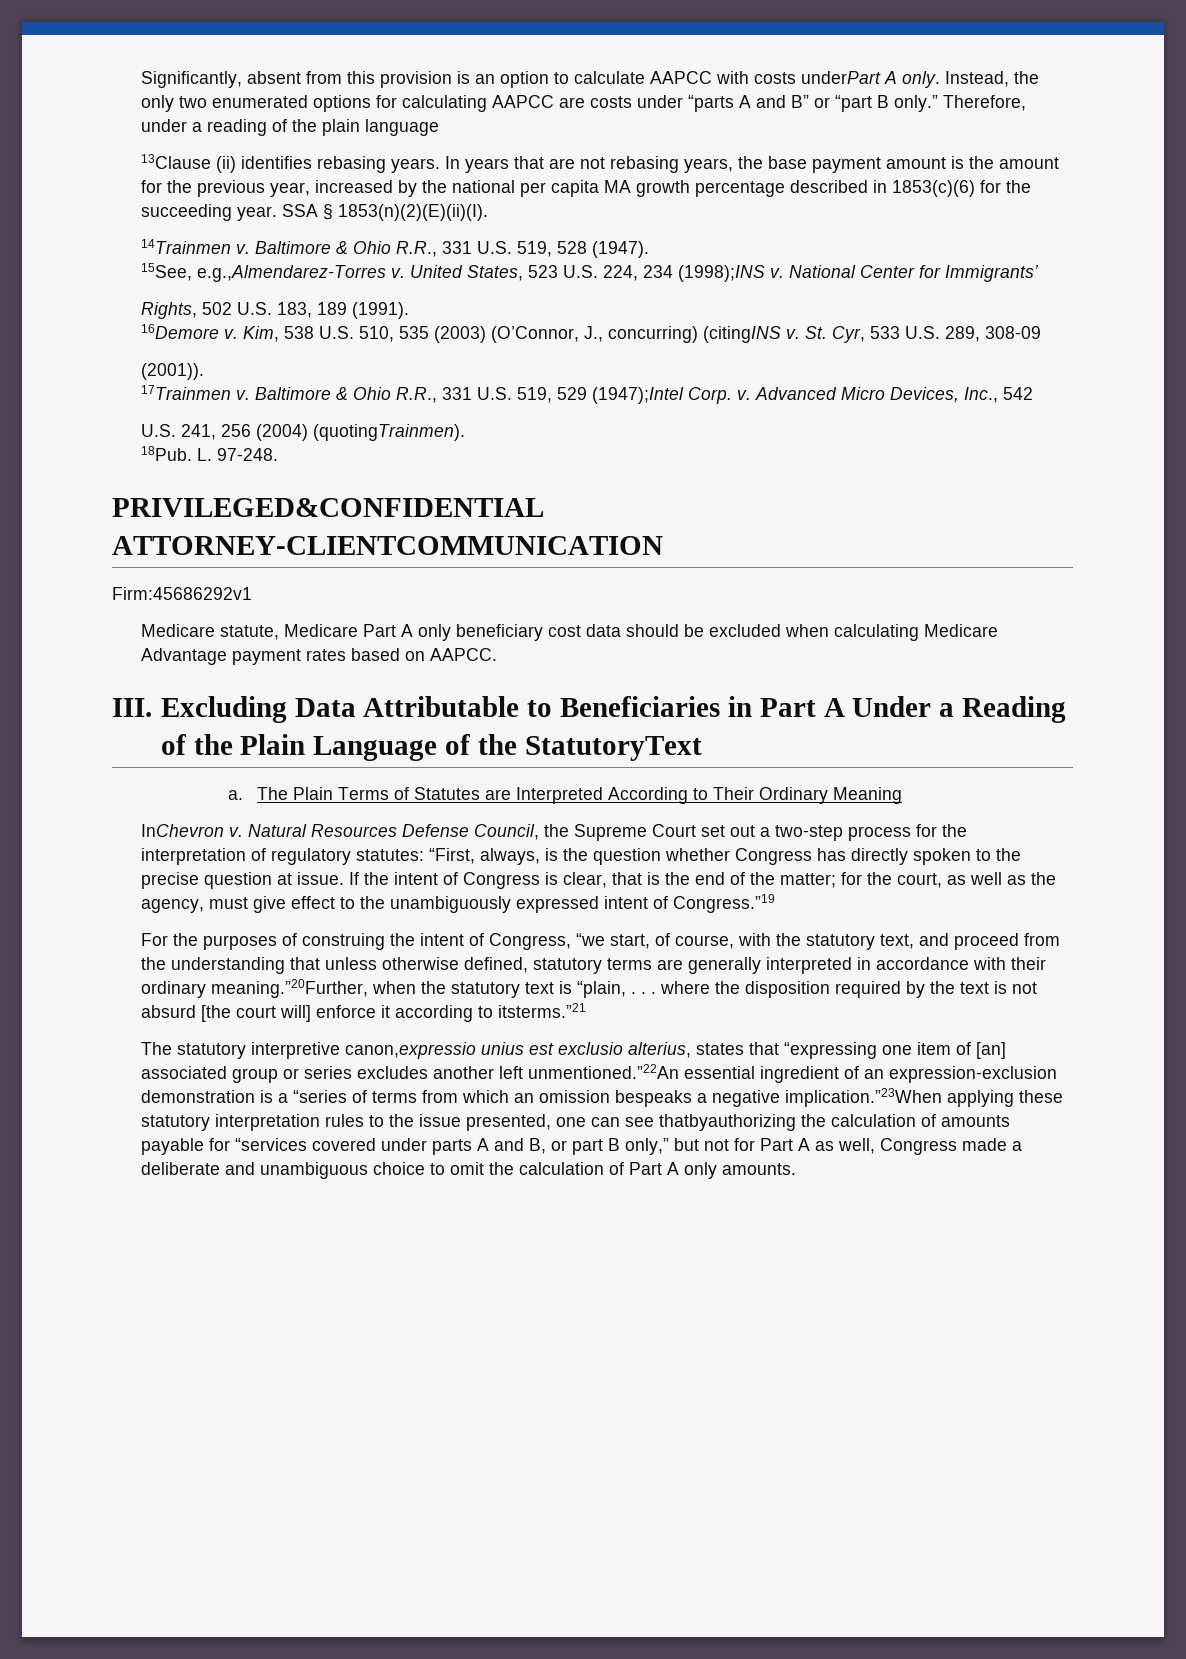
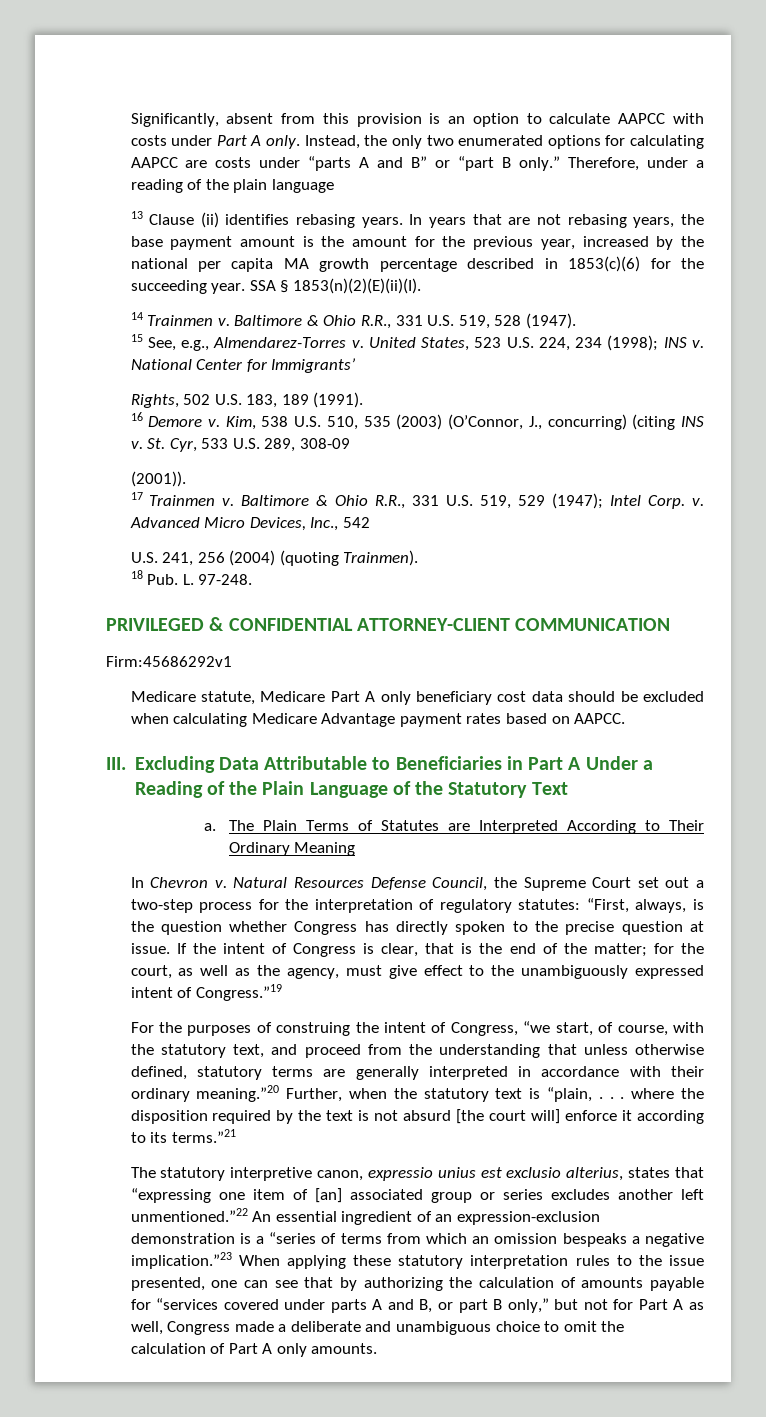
[800,71,881,84] underPart -> [171,135,247,146] under Part
[140,154,211,169] 13Clause -> [130,211,195,225] 13 Clause
[140,239,231,254] 14Trainmen -> [130,312,214,326] 14 Trainmen
[140,263,386,282] 15See, e.g.,Almendarez-Torres -> [130,334,347,351] 15 See, e.g., Almendarez-Torres
[677,265,765,282] (1998);INS -> [607,335,687,351] (1998); INS
[140,324,219,339] 16Demore -> [130,412,203,427] 16 Demore
[702,326,781,343] (citingINS -> [632,414,705,430] (citing INS
[140,385,231,400] 17Trainmen -> [130,492,216,506] 17 Trainmen
[591,387,684,404] (1947);Intel -> [552,493,642,509] (1947); Intel
[312,424,465,441] [140,446,278,461] [112,498,544,517] [112,536,663,555] (quotingTrainmen). // 18Pub. L. 97-248. // PRIVILEGED&CONFIDENTIAL ATTORNEY-CLIENTCOMMUNICATION -> [279,550,419,566] [130,570,253,585] [106,617,671,631] (quoting Trainmen). // 18 Pub. L. 97-248. // PRIVILEGED & CONFIDENTIAL ATTORNEY-CLIENT COMMUNICATION
[524,736,702,761] StatutoryText -> [448,782,568,798] Statutory Text
[140,824,224,837] InChevron -> [130,877,209,888] In Chevron
[210,979,368,998] meaning.”20Further, -> [196,1085,343,1102] meaning.”20 Further,
[497,1003,586,1018] itsterms.”21 -> [150,1129,236,1143] its terms.”21
[344,1042,476,1059] canon,expressio -> [317,1167,433,1181] canon, expressio
[527,1064,679,1079] unmentioned.”22An -> [130,1208,272,1222] unmentioned.”22 An
[784,1088,942,1107] implication.”23When -> [130,1252,280,1269] implication.”23 When
[658,1114,796,1131] thatbyauthorizing -> [304,1277,443,1291] that by authorizing

